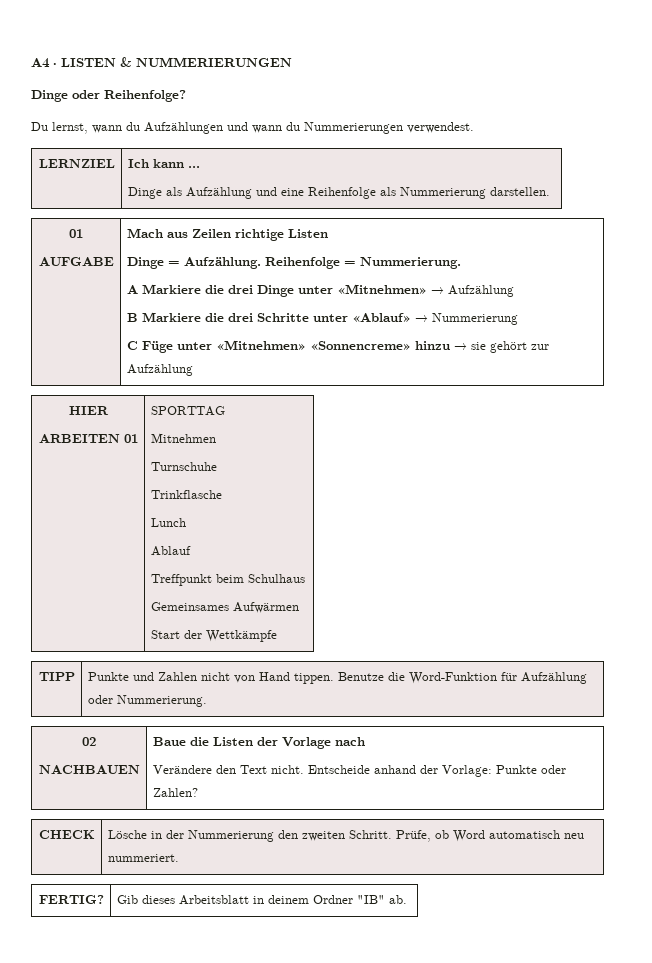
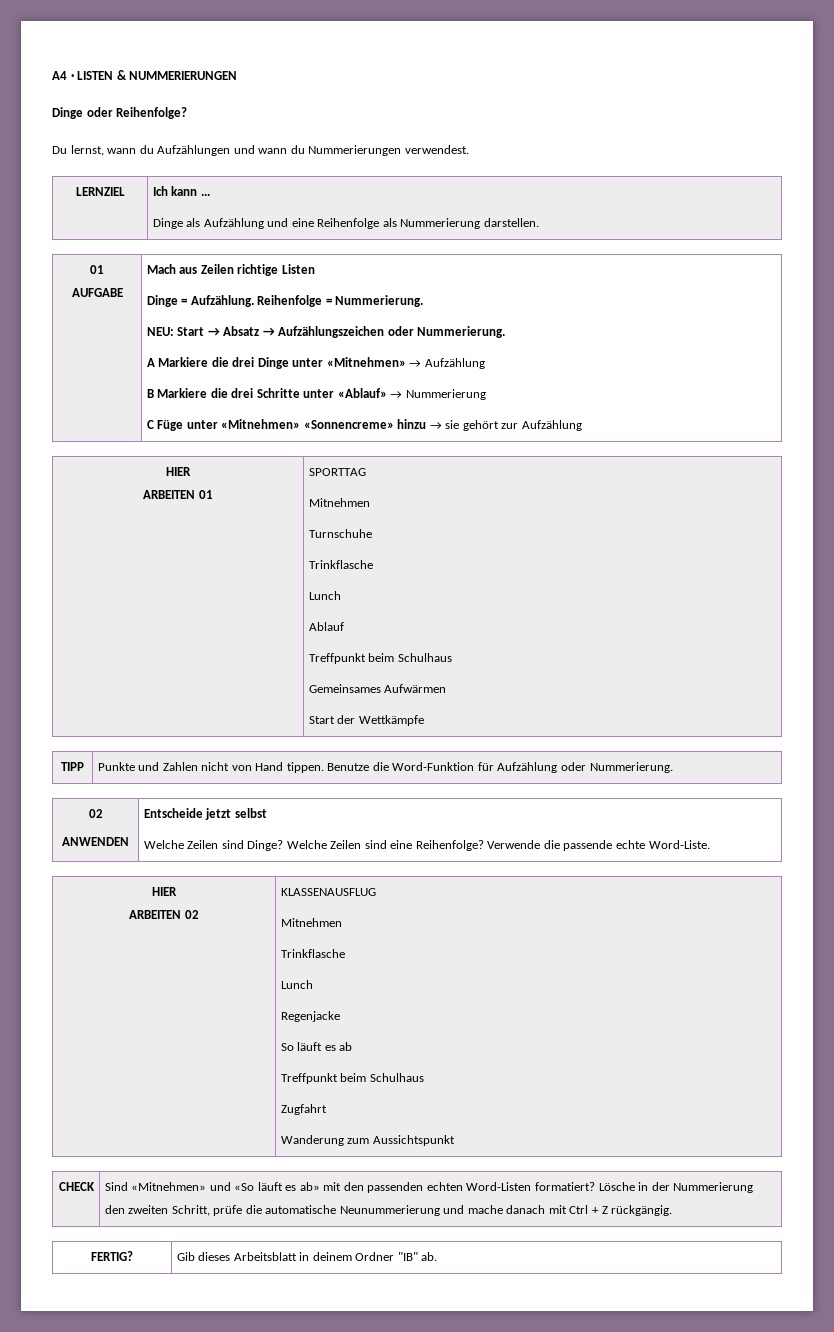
(461, 263) none -> [146,326,506,338] // NEU: Start → Absatz → Aufzählungszeichen oder Nummerierung.
[38,765,140,774] [152,737,365,749] [152,765,566,777] [152,788,198,797] [38,830,95,839] NACHBAUEN | Baue die Listen der Vorlage nach // Verändere den Text nicht. Entscheide anhand der Vorlage: Punkte oder Zahlen? // CHECK | -> [62,837,129,846] [143,808,267,820] [143,840,710,851] [152,887,177,896] [129,910,199,919] [280,888,376,896] [280,918,342,927] [280,949,345,958] [280,980,313,989] [280,1011,340,1022] [280,1042,353,1051] [280,1073,424,1084] [280,1104,327,1115] [280,1135,455,1146] [58,1182,95,1191] [104,1182,595,1193] ANWENDEN | Entscheide jetzt selbst // Welche Zeilen sind Dinge? Welche Zeilen sind eine Reihenfolge? Verwende die passende echte Word-Liste. // HIER // ARBEITEN 02 | KLASSENAUSFLUG // Mitnehmen // Trinkflasche // Lunch // Regenjacke // So läuft es ab // Treffpunkt beim Schulhaus // Zugfahrt // Wanderung zum Aussichtspunkt // CHECK | Sind «Mitnehmen» und «So läuft es ab» mit den passenden echten Word-Listen formatiert?
[348,830,584,842] [107,854,179,862] Schritt. Prüfe, ob Word automatisch neu nummeriert. -> [171,1205,673,1216] Schritt, prüfe die automatische Neunummerierung und mache danach mit Ctrl + Z rückgängig.

